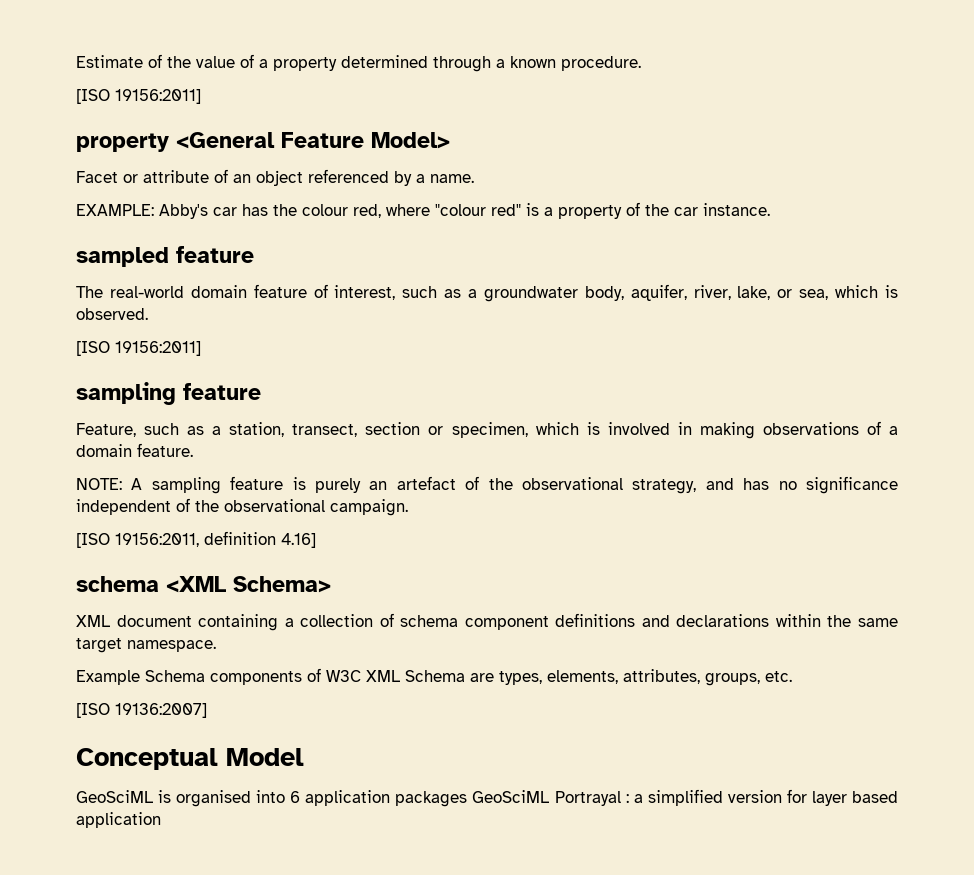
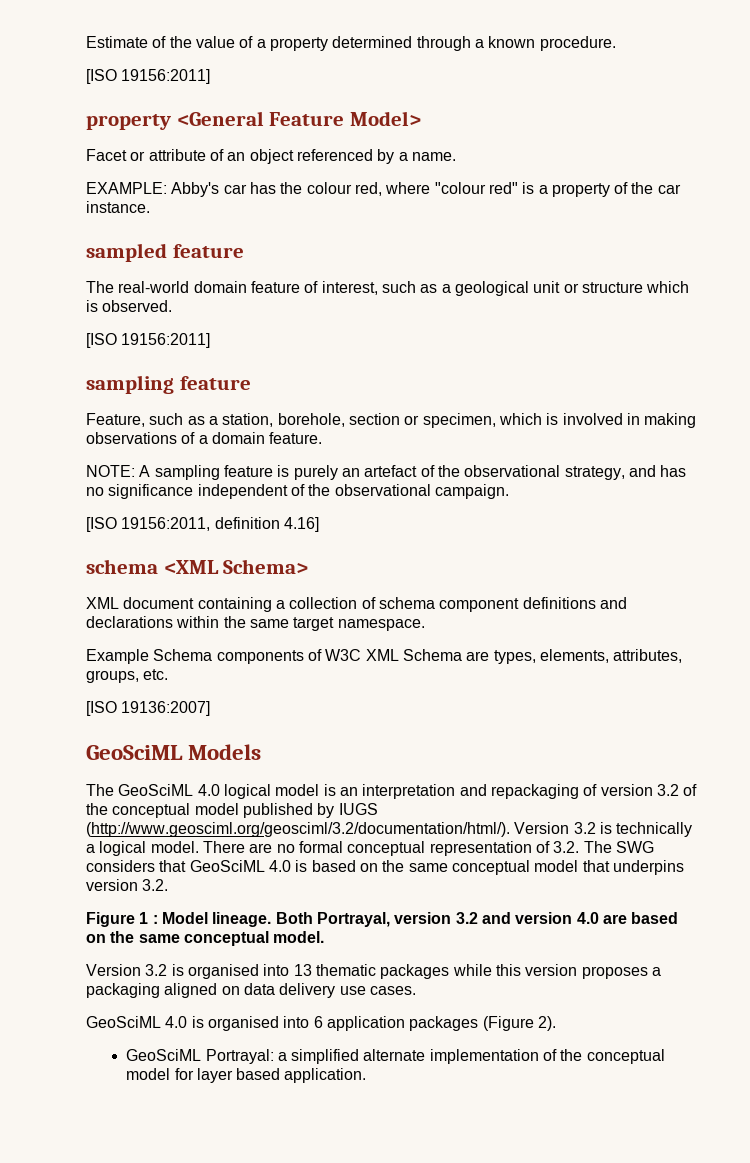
[483,284,829,302] groundwater body, aquifer, river, lake, or sea, -> [454,281,643,296] geological unit or structure
[292,424,358,437] transect, -> [277,413,345,427] borehole,
[76,748,304,770] [76,790,153,803] Conceptual Model // GeoSciML -> [86,744,262,760] [86,784,698,799] [86,803,378,818] [86,822,693,837] [86,841,654,856] [86,860,684,875] [86,879,169,891] [86,912,679,927] [86,931,325,946] [86,964,661,979] [86,983,416,998] [86,1016,188,1028] GeoSciML Models // The GeoSciML 4.0 logical model is an interpretation and repackaging of version 3.2 of the conceptual model published by IUGS (http://www.geosciml.org/geosciml/3.2/documentation/html/). Version 3.2 is technically a logical model. There are no formal conceptual representation of 3.2. The SWG considers that GeoSciML 4.0 is based on the same conceptual model that underpins version 3.2. // Figure 1 : Model lineage. Both Portrayal, version 3.2 and version 4.0 are based on the same conceptual model. // Version 3.2 is organised into 13 thematic packages while this version proposes a packaging aligned on data delivery use cases. // GeoSciML 4.0
[472,789,782,806] GeoSciML Portrayal : a simplified version -> [482,1016,556,1031] [126,1049,665,1064] [126,1068,171,1080] (Figure 2). // GeoSciML Portrayal: a simplified alternate implementation of the conceptual model
[76,812,161,828] application -> [284,1068,367,1083] application.

